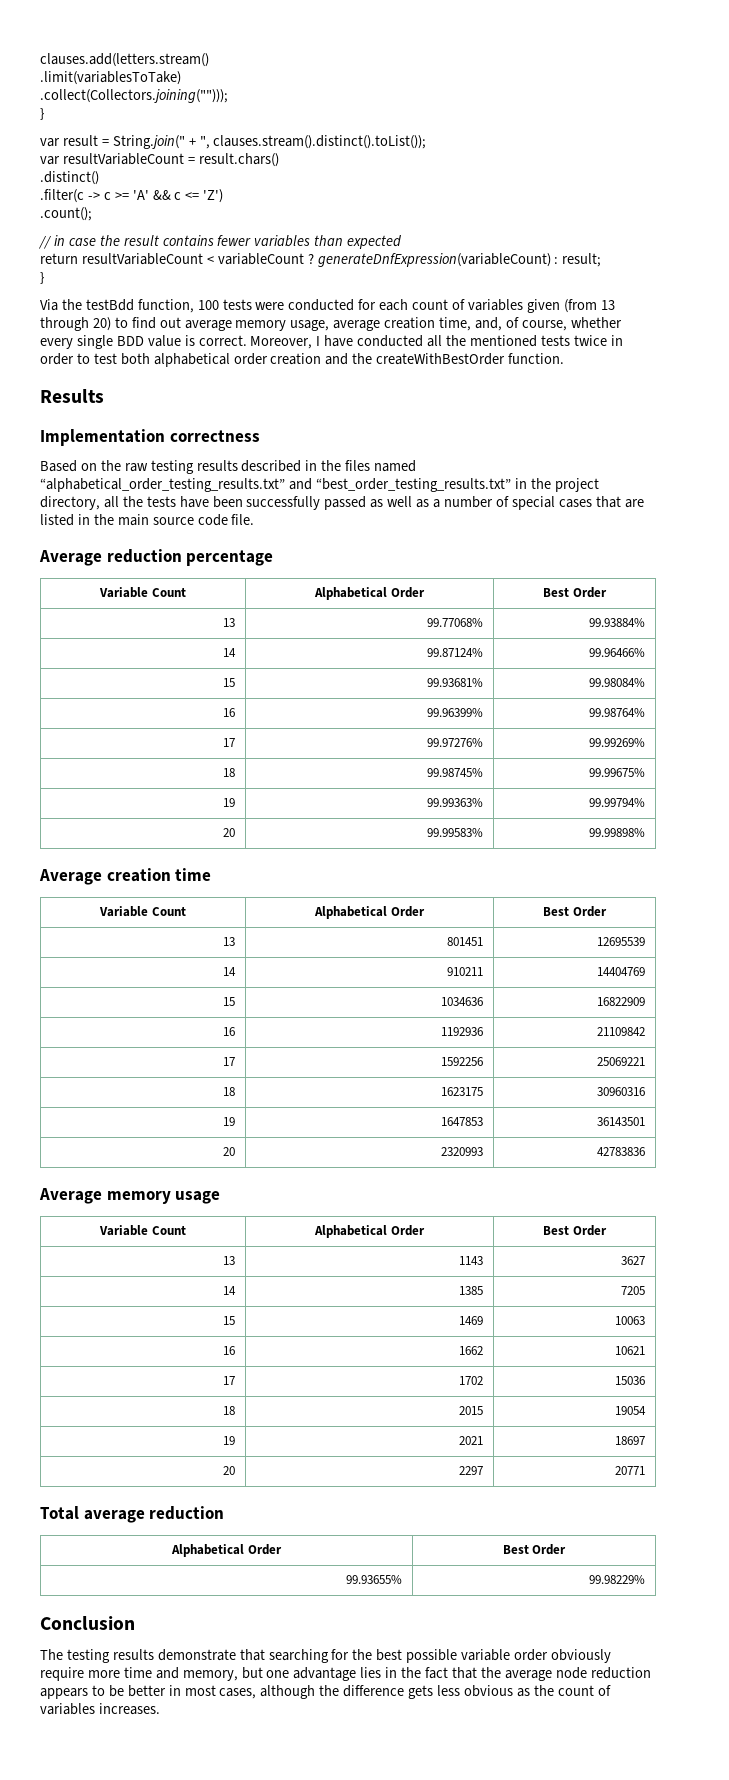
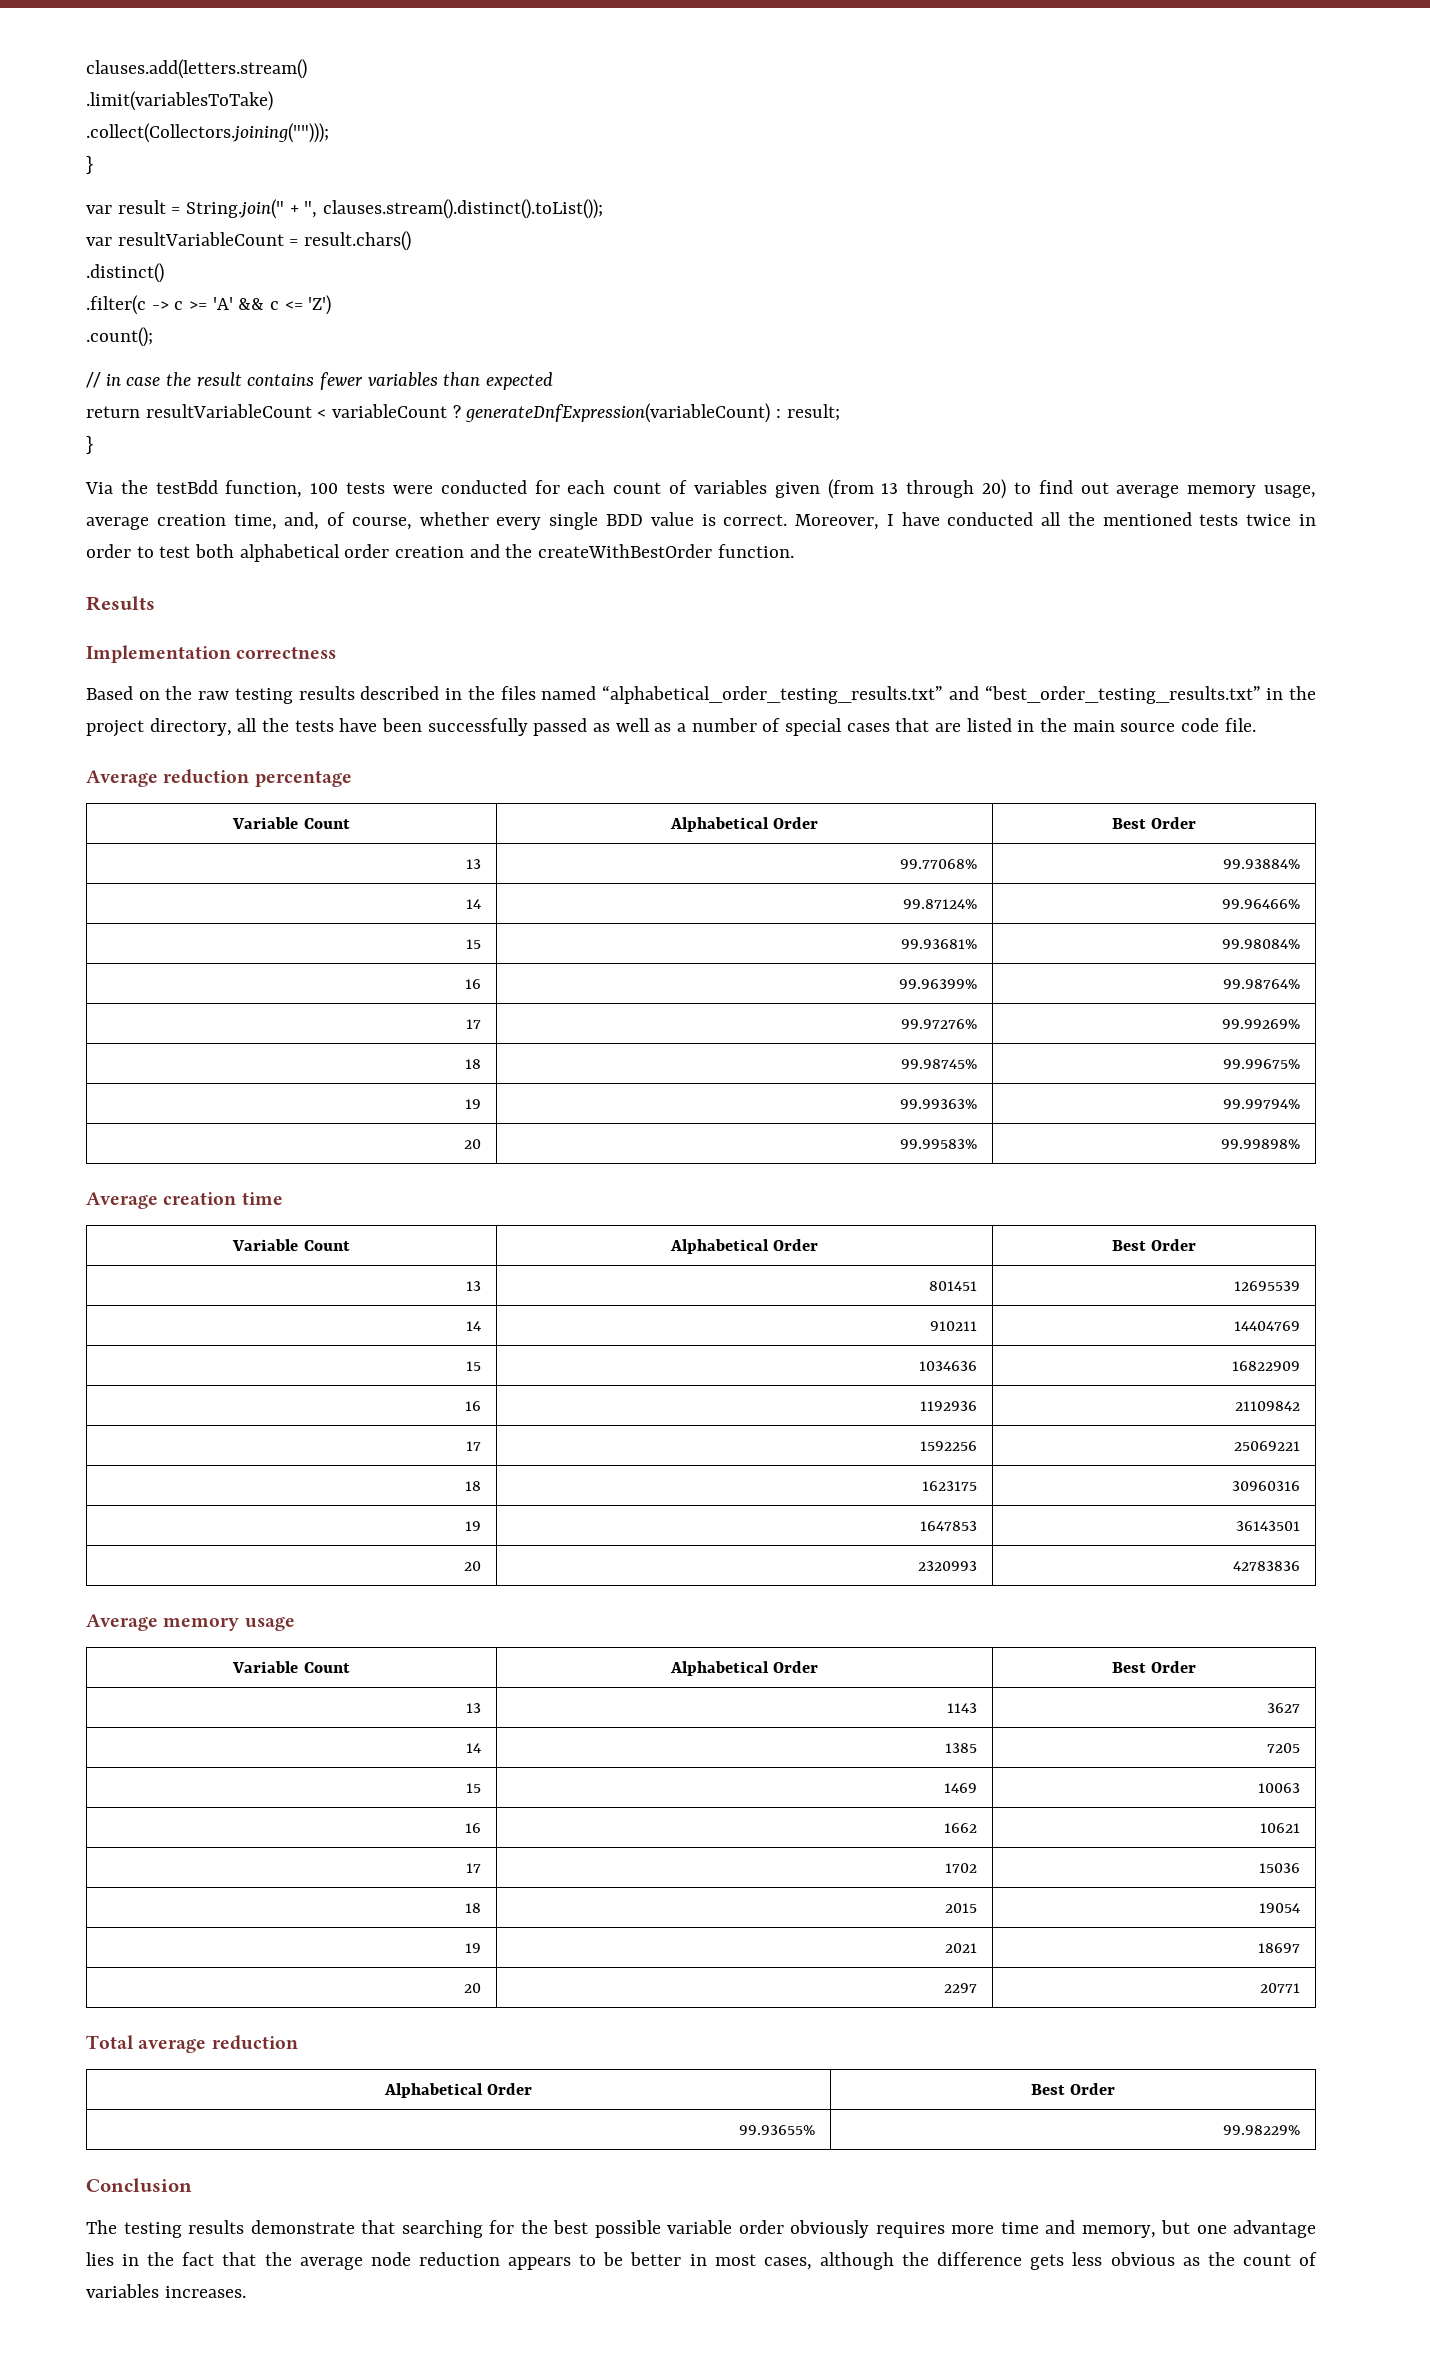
[40,1667,84,1681] require -> [875,2222,945,2238] requires

